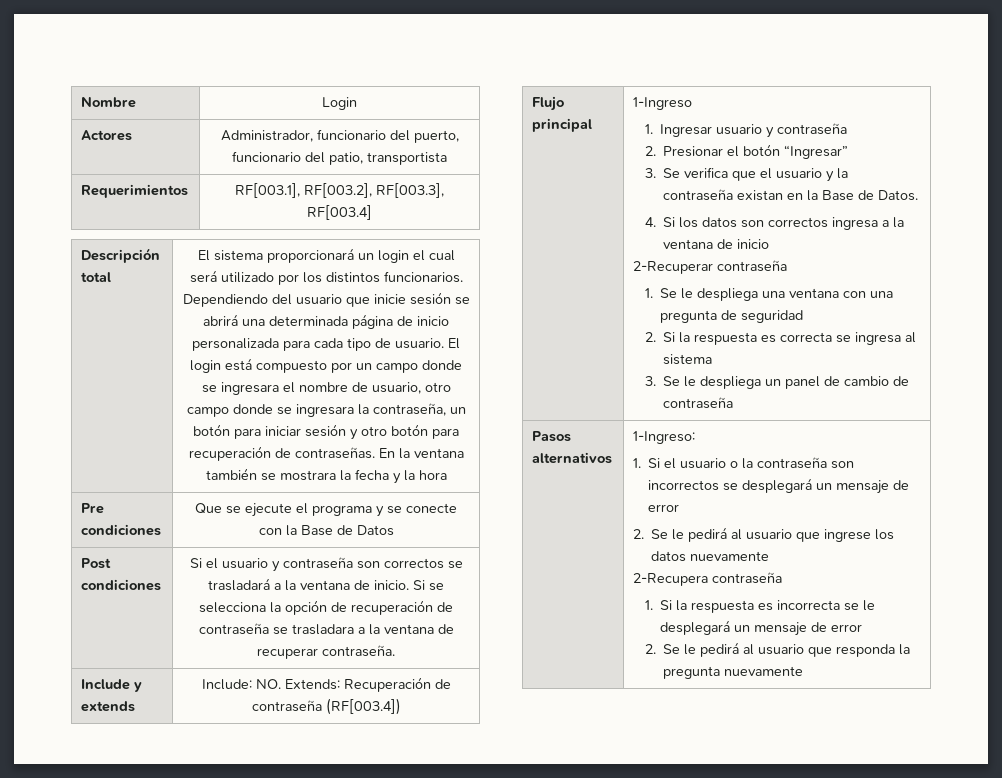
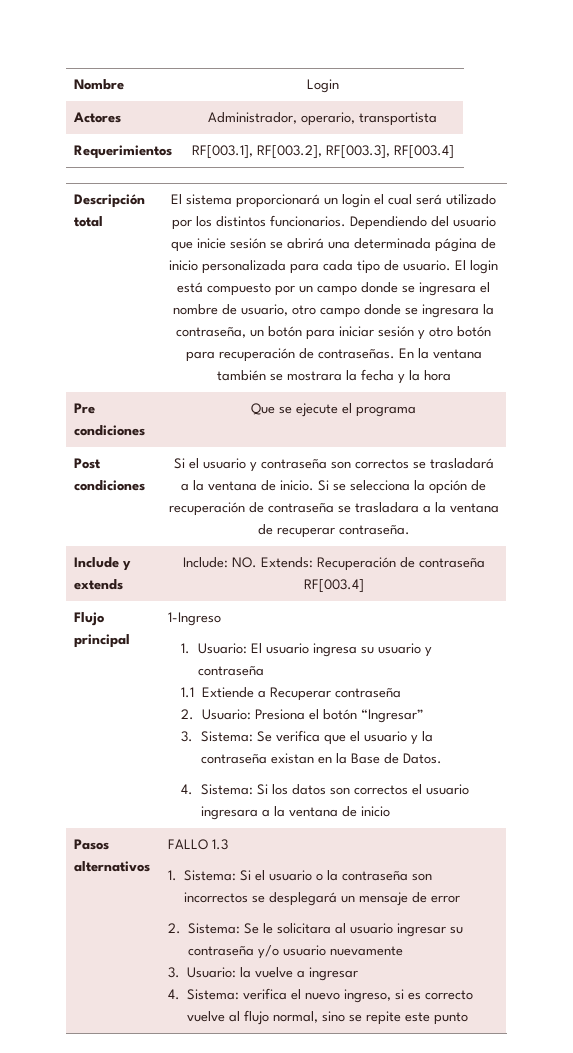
[316,129,459,143] [232,151,363,165] funcionario del puerto, funcionario del patio, -> [301,112,355,126] operario,
[375,503,457,517] [258,525,394,536] y se conecte con la Base de Datos -> (416, 411) none
[325,698,401,715] (RF[003.4]) -> [303,579,364,593] RF[003.4]
[659,123,847,138] [644,146,723,157] Ingresar usuario y contraseña // 2. Presionar -> [197,643,432,657] [197,666,264,676] [181,687,401,701] [181,709,305,720] Usuario: El usuario ingresa su usuario y contraseña // 1.1 Extiende a Recuperar contraseña // 2. Usuario: Presiona
(656, 173) none -> [200,731,253,742] Sistema:
(656, 222) none -> [200,784,253,795] Sistema:
[831,217,878,230] ingresa -> [411,784,469,795] [200,806,258,820] el usuario ingresara
[633,260,788,274] [644,288,893,301] [659,310,803,323] [644,332,916,345] [662,354,712,365] [644,376,909,389] [662,397,733,409] // 2-Recuperar contraseña // 1. Se le despliega una ventana con una pregunta de seguridad // 2. Si la respuesta es correcta se ingresa al sistema // 3. Se le despliega un panel de cambio de contraseña -> (390, 811) none
[633,431,696,444] [633,458,642,468] 1-Ingreso: // 1. -> [168,839,229,850] [168,870,237,881] FALLO 1.3 // 1. Sistema:
[651,527,895,542] [651,551,770,562] [633,572,783,586] [644,600,875,613] [659,620,862,636] [644,642,910,657] [662,666,803,679] Se le pedirá al usuario que ingrese los datos nuevamente // 2-Recupera contraseña // 1. Si la respuesta es incorrecta se le desplegará un mensaje de error // 2. Se le pedirá al usuario que responda la pregunta nuevamente -> [188,923,464,937] [188,945,404,959] [168,967,359,981] [168,988,474,1003] [187,1010,469,1025] Sistema: Se le solicitara al usuario ingresar su contraseña y/o usuario nuevamente // 3. Usuario: la vuelve a ingresar // 4. Sistema: verifica el nuevo ingreso, si es correcto vuelve al flujo normal, sino se repite este punto

